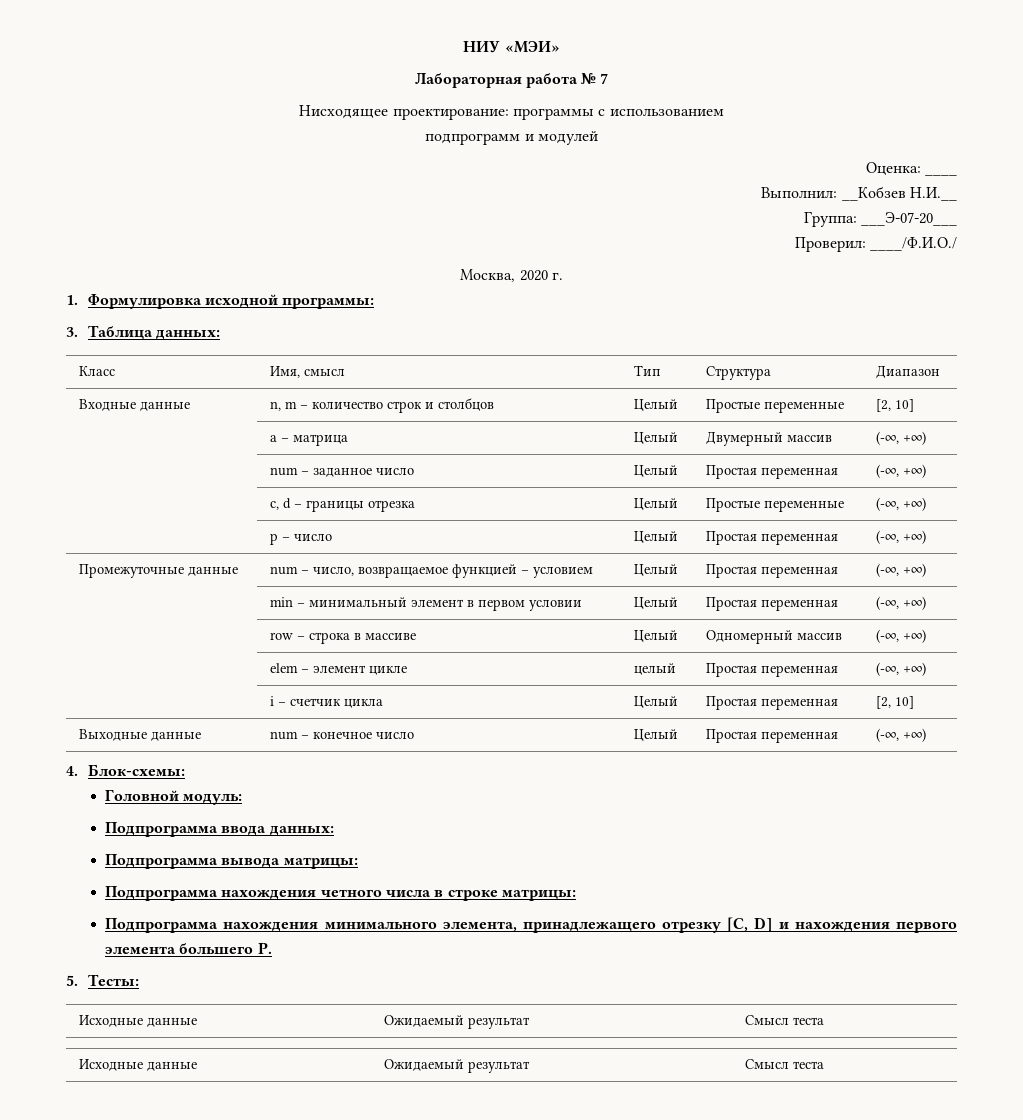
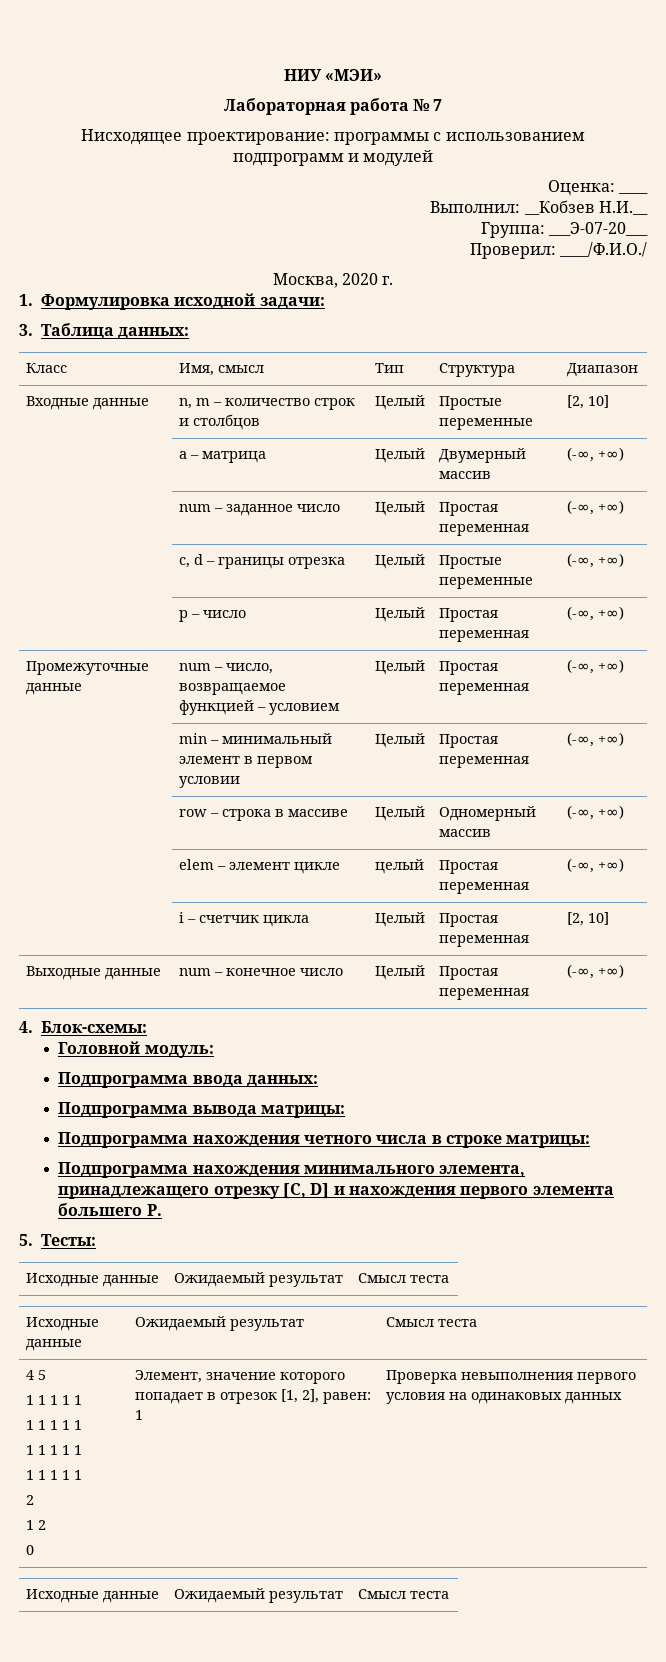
[282,297,375,309] программы: -> [259,297,325,309] задачи:
(824, 1065) none -> [25,1370,46,1380] [25,1395,82,1405] [25,1420,82,1430] [25,1445,82,1455] [25,1470,82,1480] [25,1495,34,1505] [25,1520,46,1530] [25,1545,34,1555] [134,1370,345,1384] [134,1389,371,1404] [134,1410,143,1420] [385,1370,636,1384] [385,1392,622,1404] [25,1589,159,1603] [173,1588,343,1603] [357,1589,449,1599] // 4 5 // 1 1 1 1 1 // 1 1 1 1 1 // 1 1 1 1 1 // 1 1 1 1 1 // 2 // 1 2 // 0 | Элемент, значение которого попадает в отрезок [1, 2], равен: 1 | Проверка невыполнения первого условия на одинаковых данных // Исходные данные | Ожидаемый результат | Смысл теста

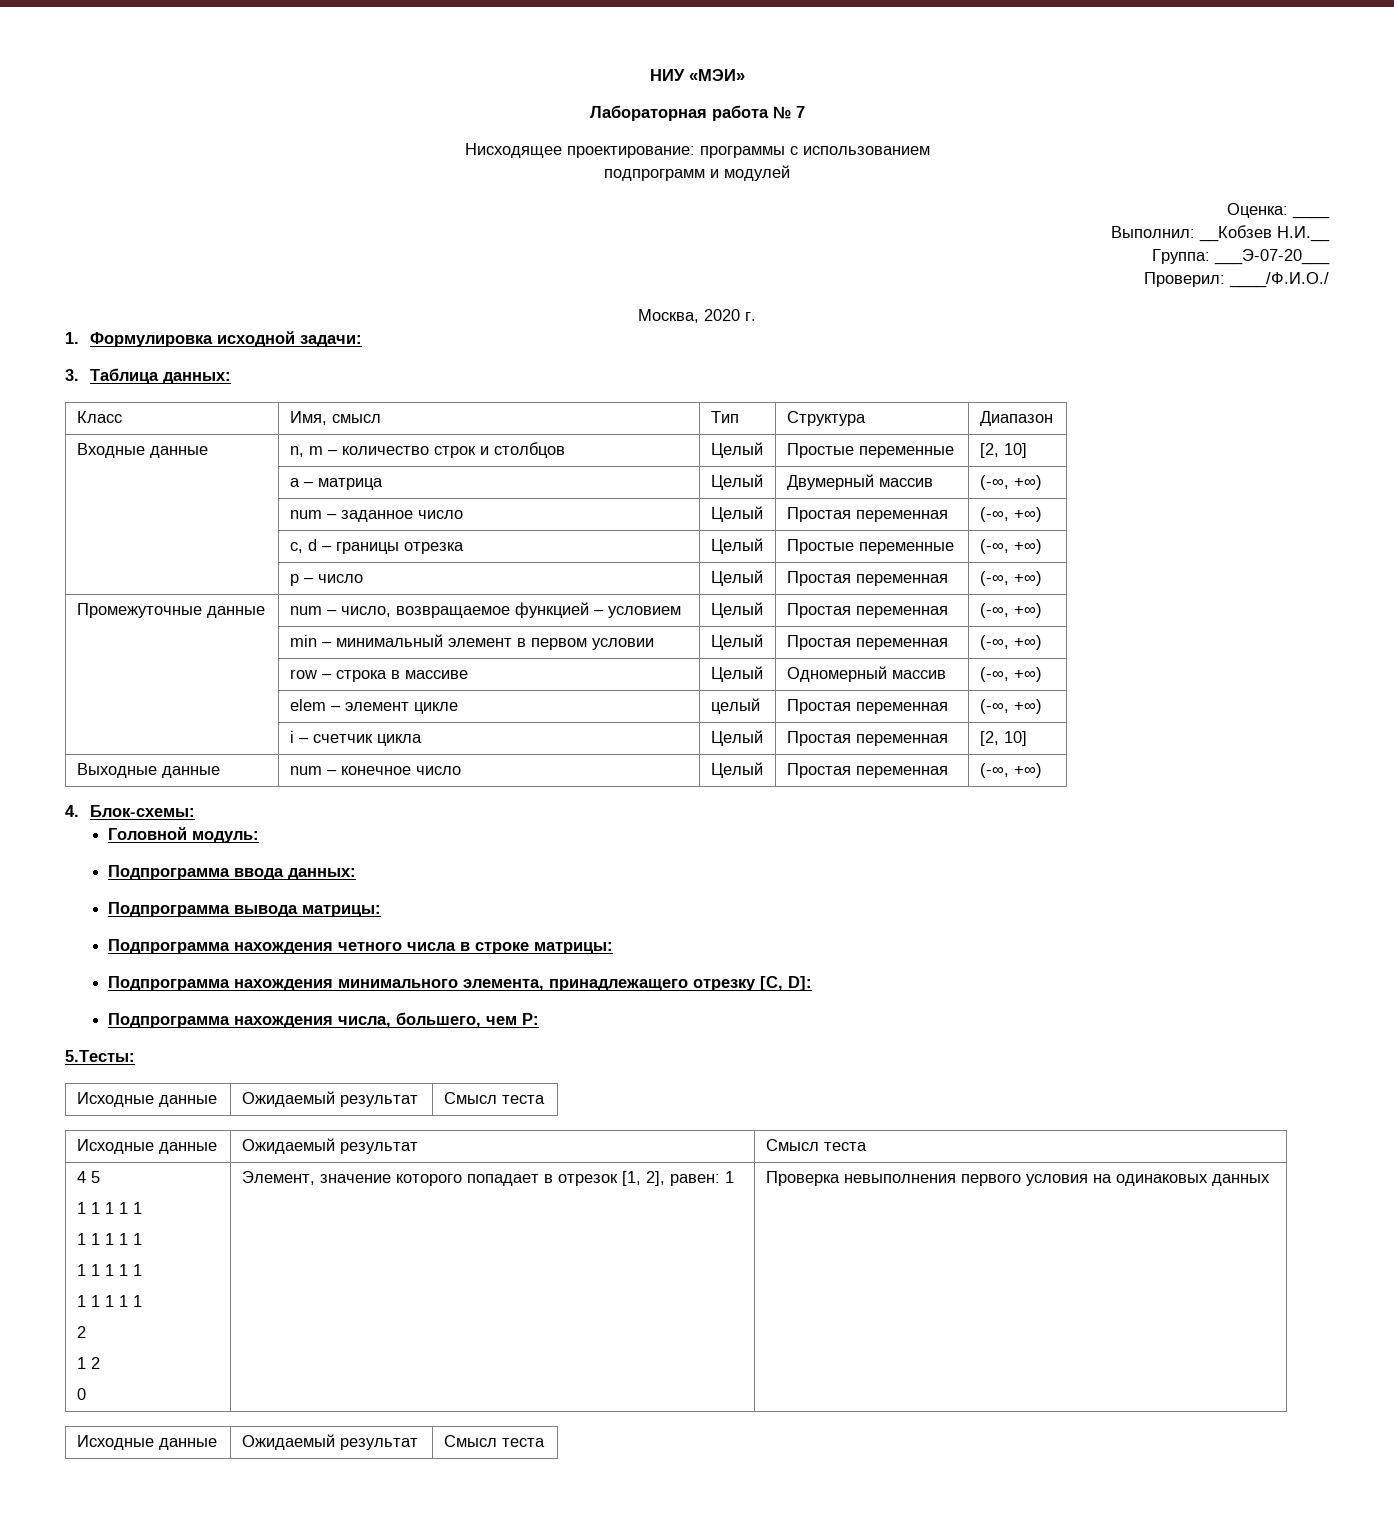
[310,1183,614,1199] [58,1203,162,1216] [19,1234,96,1246] D] и нахождения первого элемента большего P. // 5. Тесты: -> [787,976,812,991] [107,1012,539,1028] [65,1050,135,1062] D]: // Подпрограмма нахождения числа, большего, чем P: // 5.Тесты:

